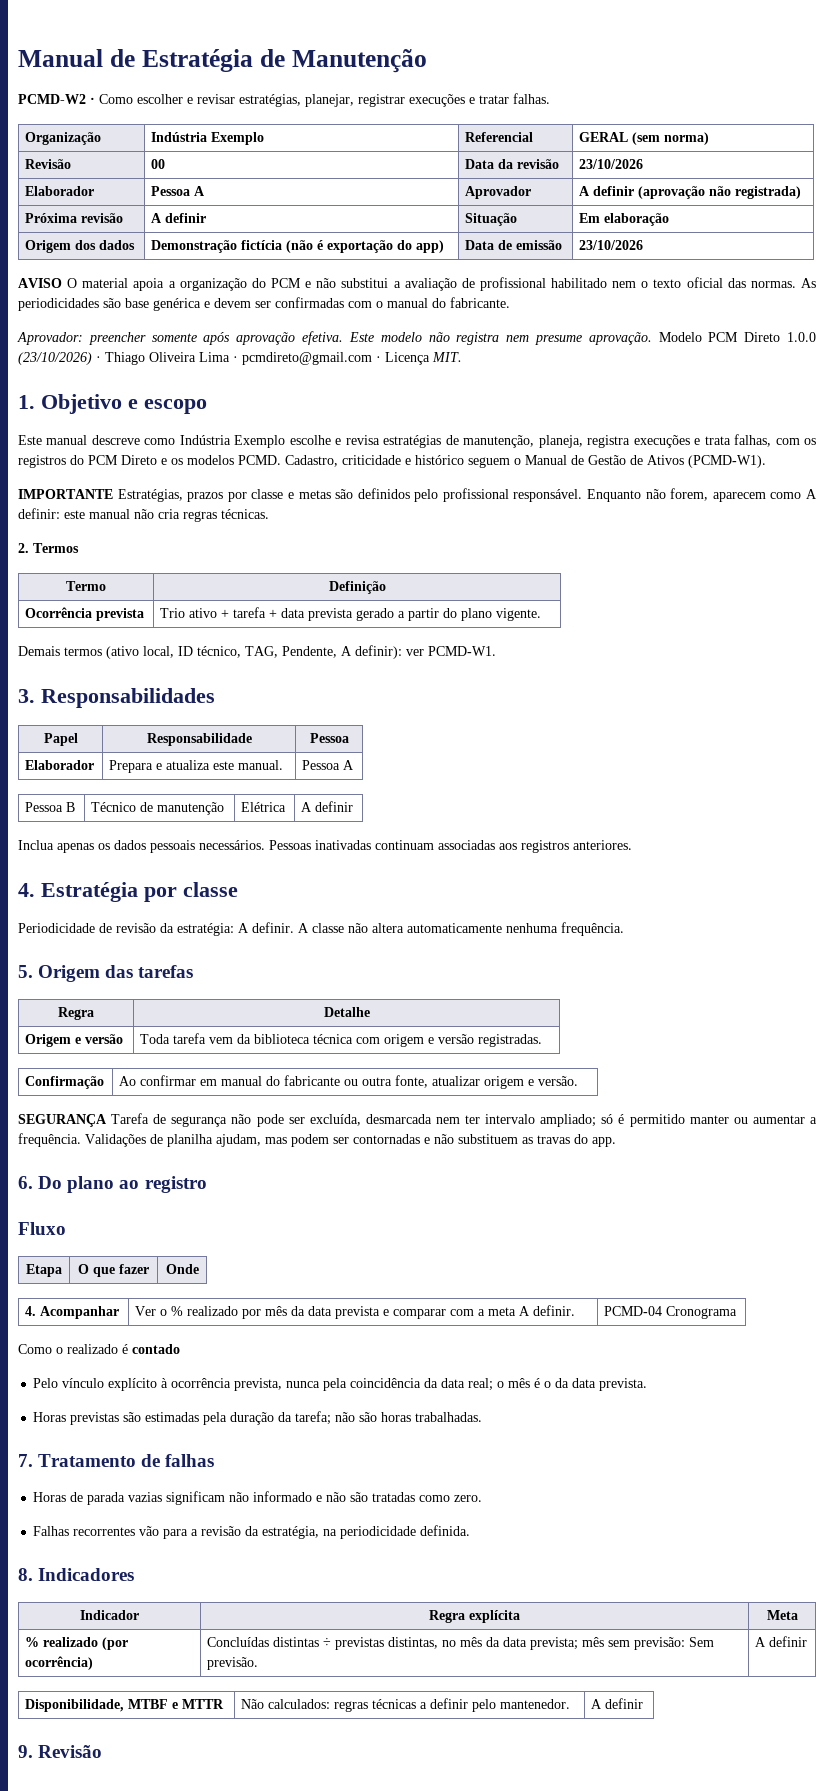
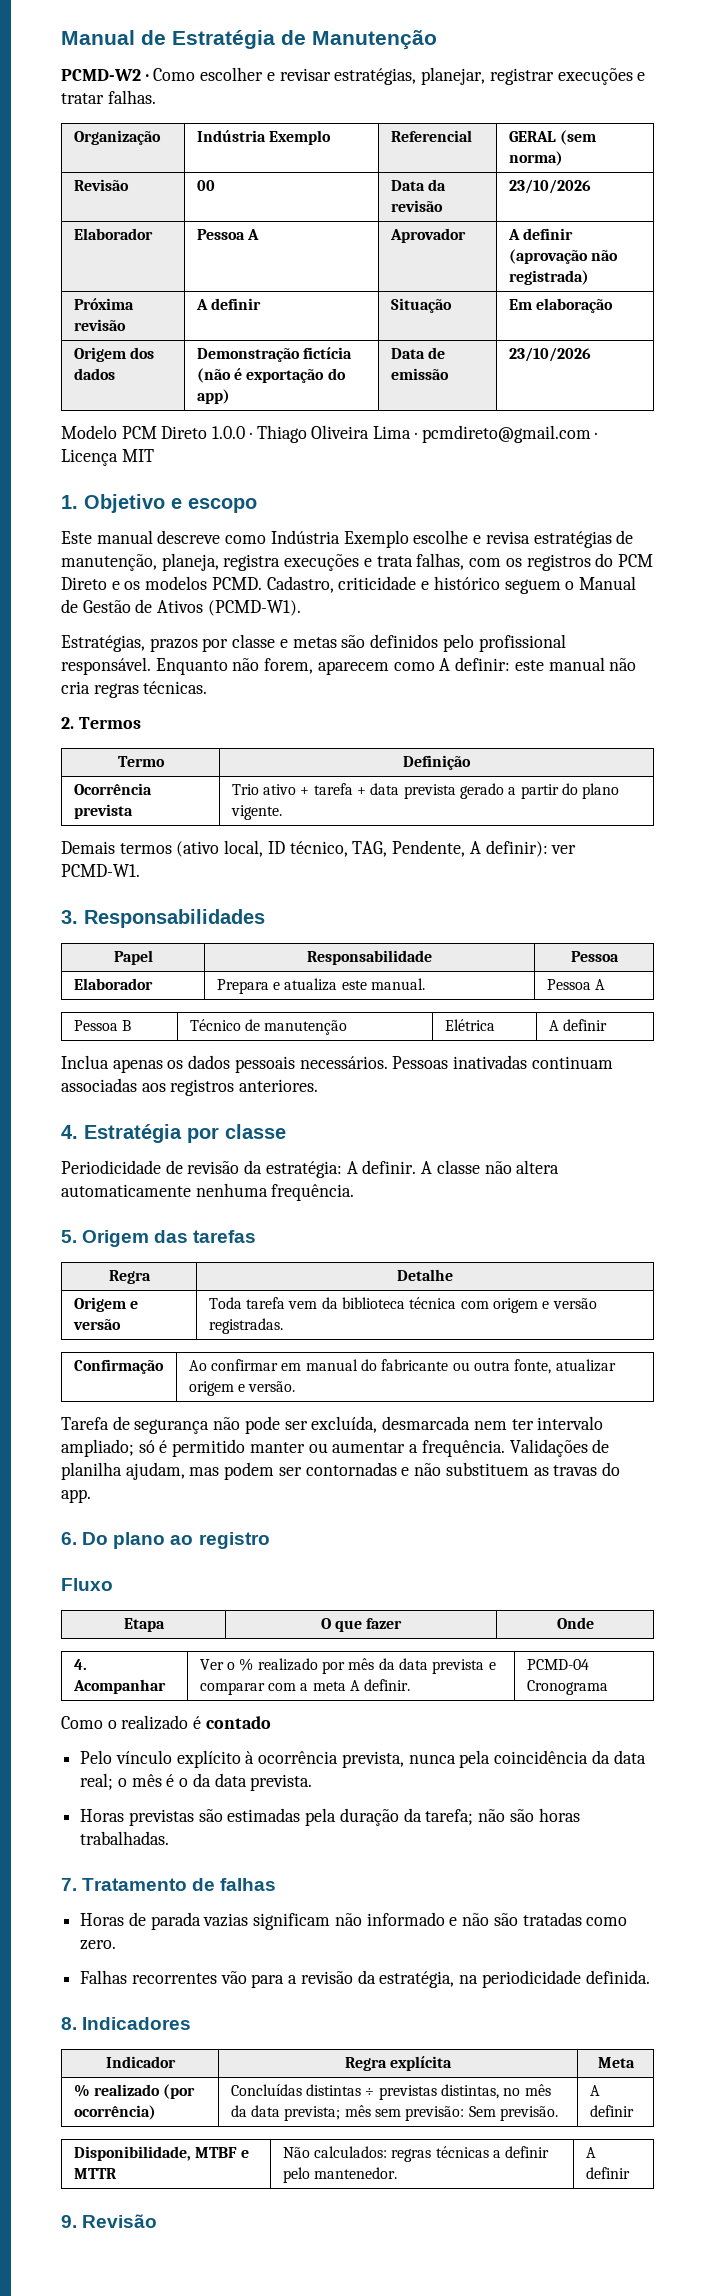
[18,277,816,291] [18,297,510,311] [17,331,652,345] AVISO O material apoia a organização do PCM e não substitui a avaliação de profissional habilitado nem o texto oficial das normas. As periodicidades são base genérica e devem ser confirmadas com o manual do fabricante. // Aprovador: preencher somente após aprovação efetiva. Este modelo não registra nem presume aprovação. -> (591, 354) none
[18,352,92,365] (23/10/2026) -> (246, 432) none
[432,352,462,362] MIT. -> [121,449,154,462] MIT
[18,489,113,499] IMPORTANTE -> (301, 608) none
[18,1114,107,1127] SEGURANÇA -> (296, 1386) none

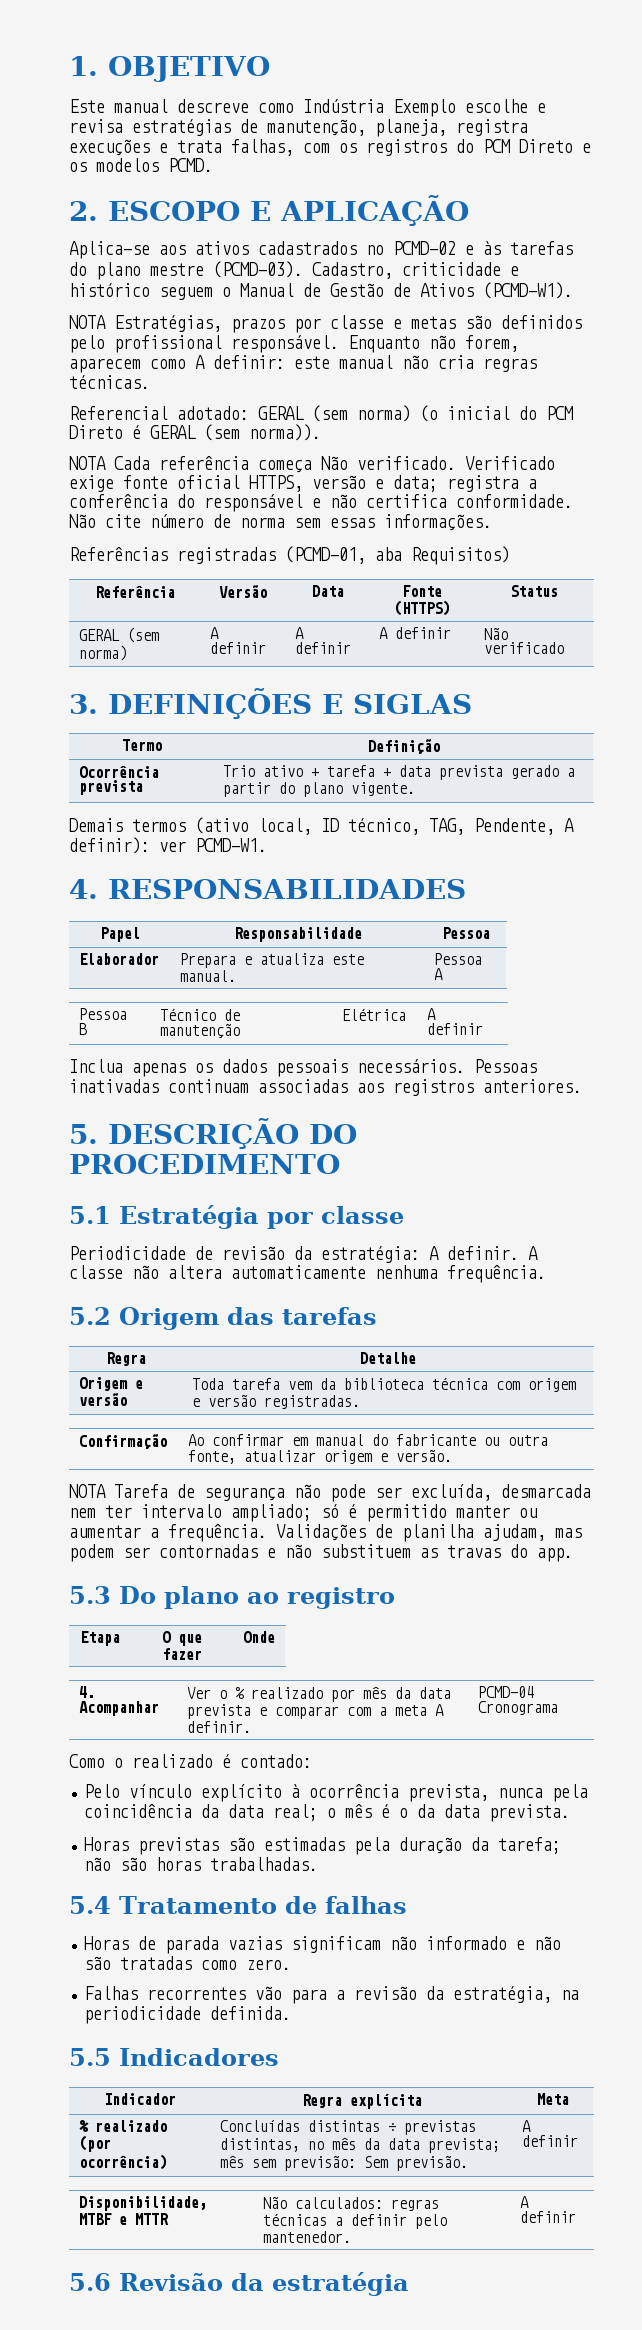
[61,30,437,50] [61,67,646,85] [61,90,156,104] [73,130,161,145] [196,130,332,145] [390,130,472,142] [508,130,597,145] [508,151,563,166] [73,179,129,191] [196,180,215,191] [390,179,447,191] [390,200,443,212] [508,179,591,194] [73,228,153,240] [196,229,260,240] [389,228,466,243] [507,228,574,240] [508,249,619,264] [508,270,589,285] [73,298,134,310] [73,319,126,331] [195,298,262,310] [390,298,452,313] [508,298,614,313] [73,347,155,362] [73,368,115,380] [196,347,353,362] [196,368,346,383] [196,389,230,404] [390,347,446,359] [390,368,449,380] [508,347,591,362] [61,425,598,443] [61,449,154,466] [61,494,257,513] Manual de Estratégia de Manutenção // PCMD-W2 · Como escolher e revisar estratégias, planejar, registrar execuções e tratar falhas. // Organização | Indústria Exemplo | Referencial | GERAL (sem norma) // Revisão | 00 | Data da revisão | 23/10/2026 // Elaborador | Pessoa A | Aprovador | A definir (aprovação não registrada) // Próxima revisão | A definir | Situação | Em elaboração // Origem dos dados | Demonstração fictícia (não é exportação do app) | Data de emissão | 23/10/2026 // Modelo PCM Direto 1.0.0 · Thiago Oliveira Lima · pcmdireto@gmail.com · Licença MIT // 1. Objetivo e escopo -> [69,56,270,82] 1. OBJETIVO
(262, 583) none -> [69,195,469,226] [69,241,573,259] [69,261,303,280] // 2. ESCOPO E APLICAÇÃO // Aplica-se aos ativos cadastrados no PCMD-02 e às tarefas do plano mestre (PCMD-03).
(301, 608) none -> [69,315,106,329] NOTA
[61,717,141,729] 2. Termos -> [69,405,573,422] [69,424,321,441] [69,456,555,473] [69,475,537,492] [69,494,573,512] [69,514,492,531] [69,546,510,565] [95,585,175,598] [219,585,267,598] [311,585,344,597] [402,585,442,597] [394,600,450,616] [510,585,558,597] [79,627,160,643] [79,645,128,661] [210,627,220,639] [210,642,267,654] [295,627,305,639] [295,642,352,654] [379,627,452,639] [484,627,509,640] [484,642,565,654] [69,688,472,719] Referencial adotado: GERAL (sem norma) (o inicial do PCM Direto é GERAL (sem norma)). // NOTA Cada referência começa Não verificado. Verificado exige fonte oficial HTTPS, versão e data; registra a conferência do responsável e não certifica conformidade. Não cite número de norma sem essas informações. // Referências registradas (PCMD-01, aba Requisitos) // Referência | Versão | Data | Fonte (HTTPS) | Status // GERAL (sem norma) | A definir | A definir | A definir | Não verificado // 3. DEFINIÇÕES E SIGLAS
[61,909,265,928] 3. Responsabilidades -> [69,879,466,899] 4. RESPONSABILIDADES
[61,1125,78,1139] 4. -> [69,1118,357,1149] [69,1154,340,1174] [69,1206,111,1224] 5. DESCRIÇÃO DO PROCEDIMENTO // 5.1
[61,1230,77,1243] 5. -> [69,1307,111,1325] 5.2
(296, 1386) none -> [69,1484,106,1498] NOTA
[61,1532,77,1545] 6. -> [69,1586,111,1604] 5.3
[61,1578,113,1591] // Fluxo -> (395, 1598) none
[205,1716,271,1729] contado -> [240,1754,312,1768] contado:
[61,1878,77,1891] 7. -> [69,1896,111,1914] 5.4
[61,2017,77,2030] 8. -> [69,2048,111,2066] 5.5
[61,2214,158,2228] 9. Revisão -> [69,2272,409,2296] 5.6 Revisão da estratégia

